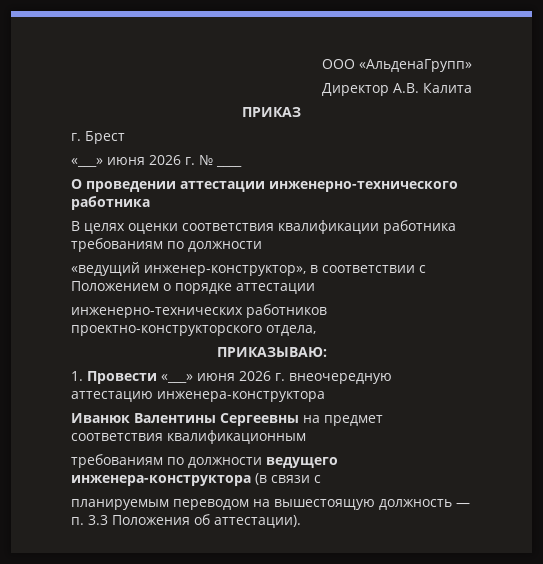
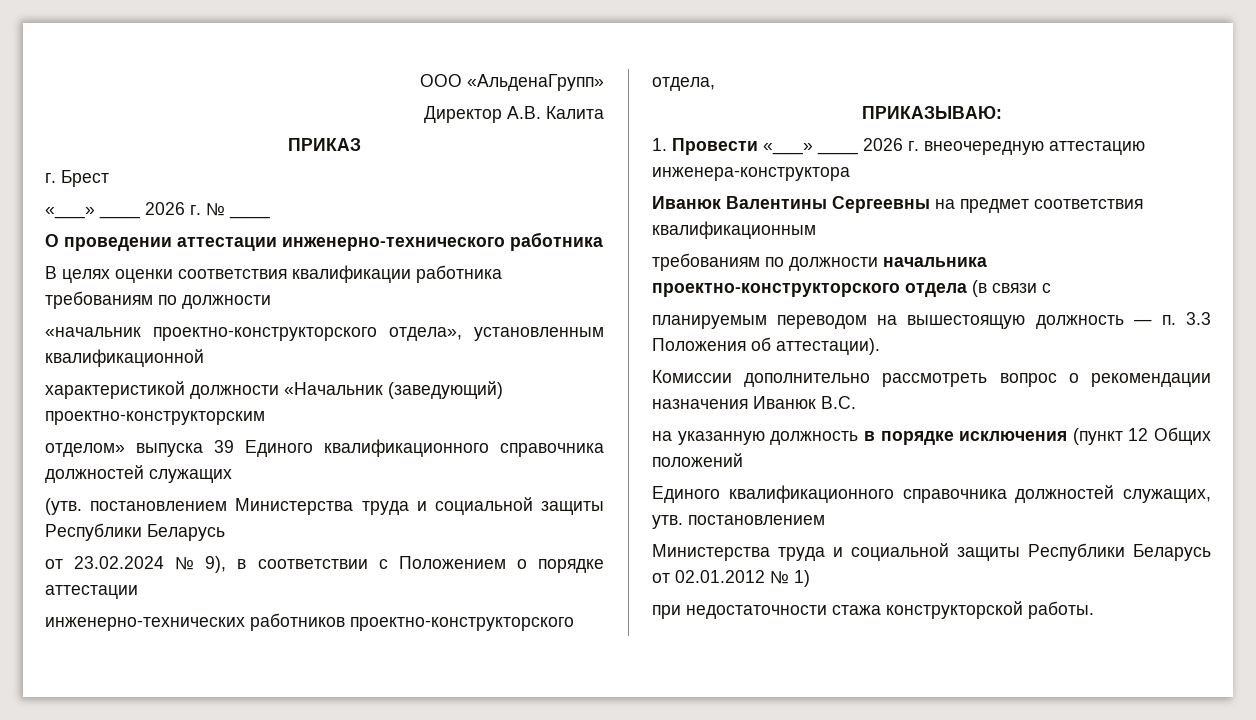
[107,157,145,165] июня -> [99,215,140,219] ____
[71,262,306,276] «ведущий инженер-конструктор», -> [45,327,604,341] [45,349,204,367] [45,381,503,399] [45,411,265,425] [45,439,604,457] [45,465,232,483] [45,497,604,515] [45,523,225,541] [45,556,227,573] «начальник проектно-конструкторского отдела», установленным квалификационной // характеристикой должности «Начальник (заведующий) проектно-конструкторским // отделом» выпуска 39 Единого квалификационного справочника должностей служащих // (утв. постановлением Министерства труда и социальной защиты Республики Беларусь // от 23.02.2024 № 9),
[197,373,235,381] июня -> [817,151,858,155] ____
[266,457,338,468] [71,475,251,486] ведущего инженера-конструктора -> [883,257,987,267] [652,283,967,297] начальника проектно-конструкторского отдела
(301, 521) none -> [652,370,1211,387] [652,396,856,409] [652,427,1211,445] [652,453,743,467] [652,485,1211,503] [652,515,825,529] [652,543,1211,561] [652,570,810,587] [652,601,1094,619] // Комиссии дополнительно рассмотреть вопрос о рекомендации назначения Иванюк В.С. // на указанную должность в порядке исключения (пункт 12 Общих положений // Единого квалификационного справочника должностей служащих, утв. постановлением // Министерства труда и социальной защиты Республики Беларусь от 02.01.2012 № 1) // при недостаточности стажа конструкторской работы.

